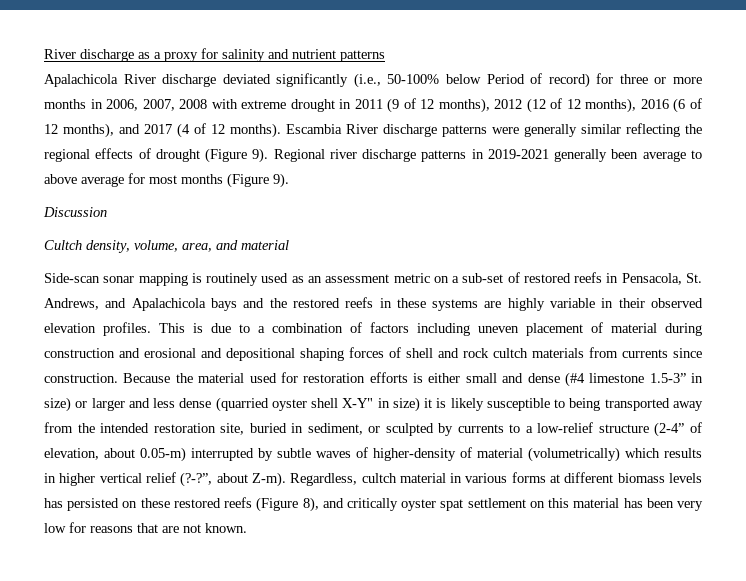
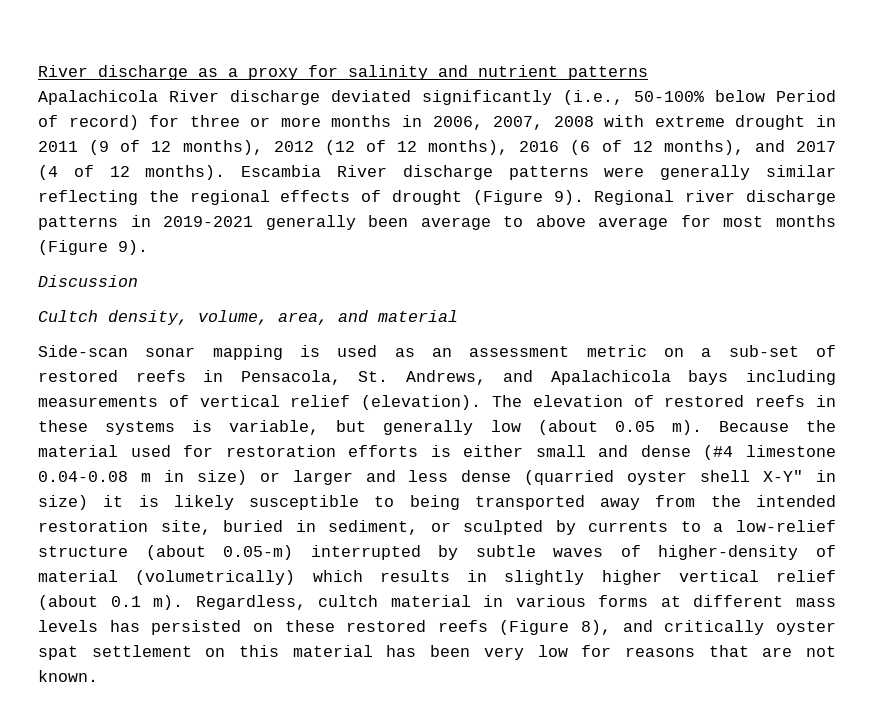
[206,273,259,286] routinely -> (320, 351) none
[243,298,287,308] and the -> [745,370,836,385] [38,395,654,410] including measurements of vertical relief (elevation). The elevation of
[484,298,703,311] [44,322,702,336] [44,347,702,361] [44,373,118,383] are highly variable in their observed elevation profiles. This is due to a combination of factors including uneven placement of material during construction and erosional and depositional shaping forces of shell and rock cultch materials from currents since construction. -> [192,420,702,435] is variable, but generally low (about 0.05 m).
[649,373,686,383] 1.5-3” -> [38,471,151,482] 0.04-0.08 m
[654,422,702,437] [44,448,135,460] (2-4” of elevation, about -> [145,545,206,560] (about
(56, 478) none -> [504,570,585,585] slightly
[180,472,286,487] (?-?”, about Z-m). -> [38,595,184,610] (about 0.1 m).
[617,473,665,483] biomass -> [795,598,836,607] mass

